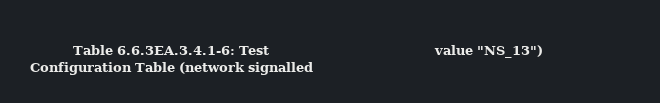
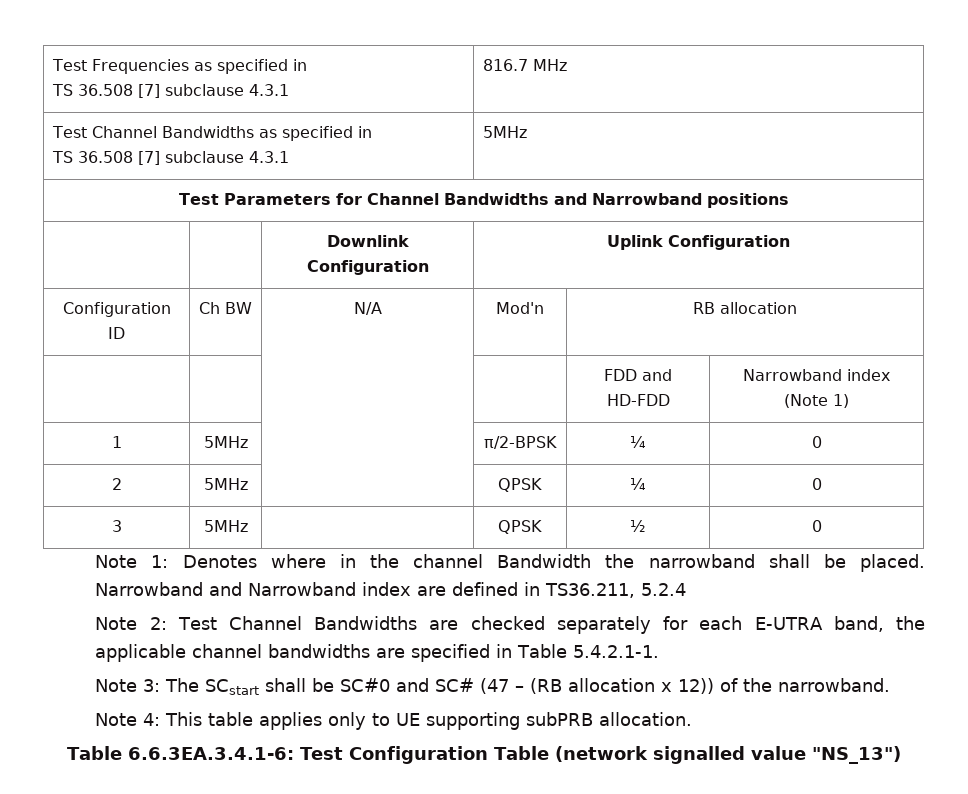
(72, 50) none -> [51,59,307,74] [51,84,289,98] [482,59,567,71] [51,126,372,141] [51,151,289,165] [482,126,527,138] [178,193,789,208] [326,235,409,247] [306,260,429,275] [607,235,790,250] [62,302,171,317] [108,327,125,339] [199,302,253,314] [353,302,382,315] [496,302,544,314] [693,302,797,314] [604,369,672,381] [606,394,670,406] [743,369,891,381] [784,394,849,408] [111,436,122,448] [203,436,248,448] [483,436,557,449] [630,436,646,448] [811,436,822,448] [111,478,122,490] [203,478,248,490] [498,478,542,492] [630,478,646,490] [811,478,822,490] [111,520,122,532] [203,520,248,532] [498,520,542,534] [630,520,646,532] [811,520,822,532] [95,554,925,572] [95,582,687,598] [95,616,926,634] [95,644,660,662] [95,678,891,695] [95,712,693,730] Test Frequencies as specified in // TS 36.508 [7] subclause 4.3.1 | 816.7 MHz // Test Channel Bandwidths as specified in // TS 36.508 [7] subclause 4.3.1 | 5MHz // Test Parameters for Channel Bandwidths and Narrowband positions // | | Downlink Configuration | Uplink Configuration // Configuration ID | Ch BW | N/A | Mod'n | RB allocation // | | | | FDD and HD-FDD | Narrowband index (Note 1) // 1 | 5MHz | | π/2-BPSK | ¼ | 0 // 2 | 5MHz | | QPSK | ¼ | 0 // 3 | 5MHz | | QPSK | ½ | 0 // Note 1: Denotes where in the channel Bandwidth the narrowband shall be placed. Narrowband and Narrowband index are defined in TS36.211, 5.2.4 // Note 2: Test Channel Bandwidths are checked separately for each E-UTRA band, the applicable channel bandwidths are specified in Table 5.4.2.1-1. // Note 3: The SCstart shall be SC#0 and SC# (47 – (RB allocation x 12)) of the narrowband. // Note 4: This table applies only to UE supporting subPRB allocation. //

